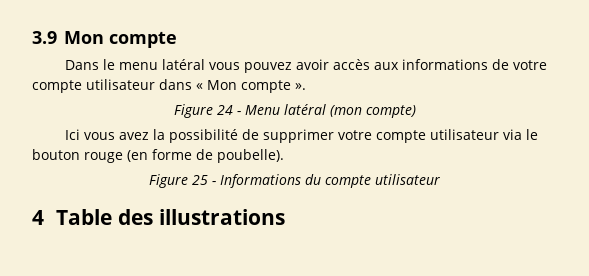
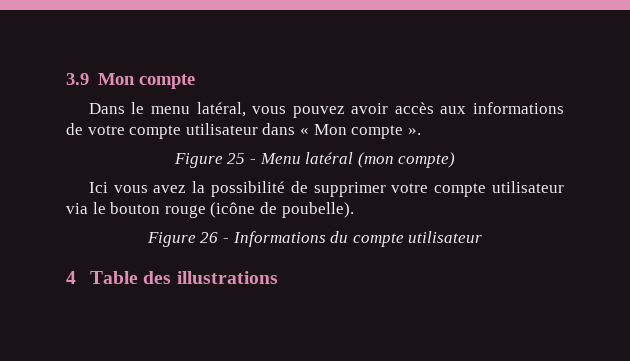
[161,59,205,70] latéral -> [196,102,246,117] latéral,
[216,105,233,115] 24 -> [227,153,246,164] 25
[127,149,192,162] (en forme -> [210,202,256,218] (icône
[192,175,208,185] 25 -> [200,232,219,243] 26

